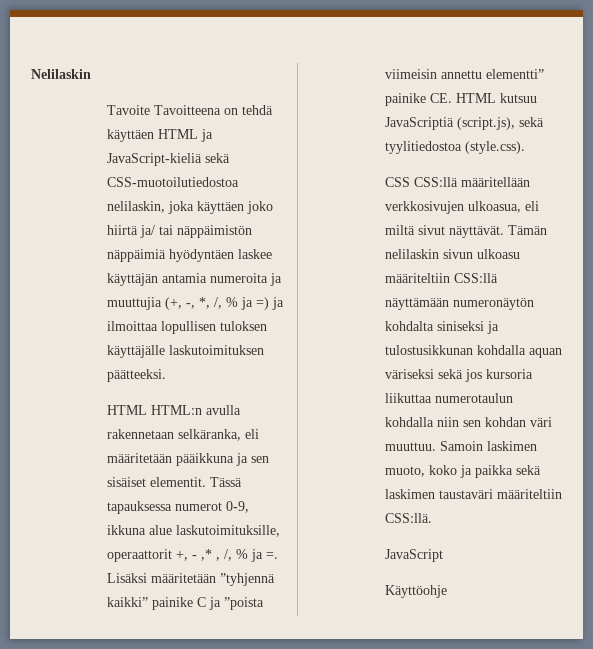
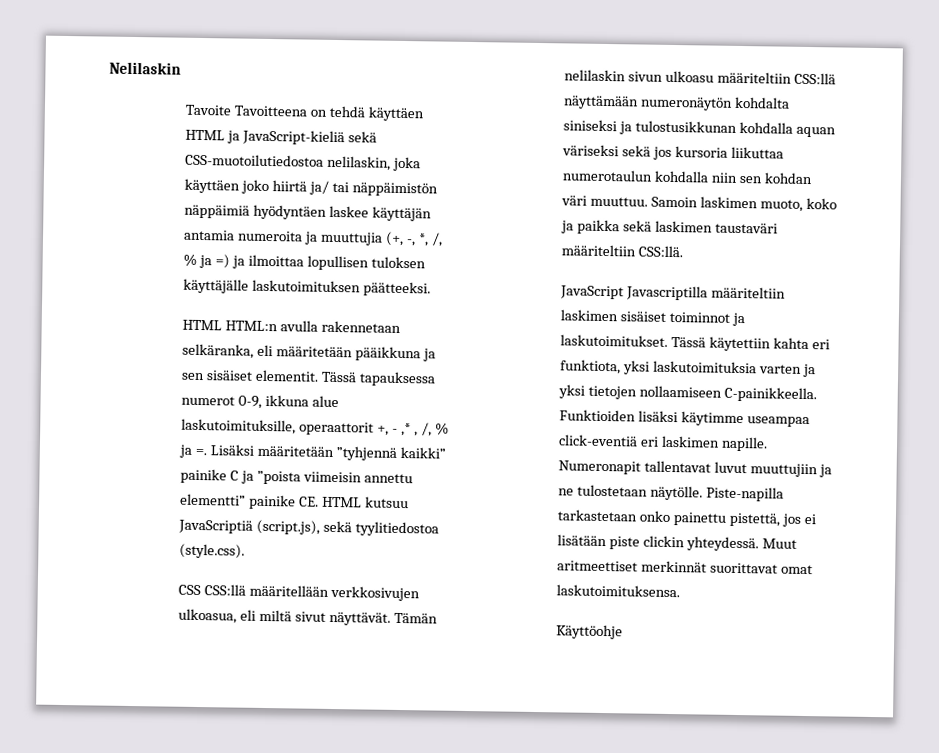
(443, 555) none -> [626,285,787,301] [560,309,746,327] [560,334,831,352] [560,359,817,378] [558,384,818,403] [559,409,811,428] [558,434,769,452] [558,460,833,478] [558,484,785,502] [557,509,816,527] [557,534,798,552] [557,560,814,575] [556,584,681,598] Javascriptilla määriteltiin laskimen sisäiset toiminnot ja laskutoimitukset. Tässä käytettiin kahta eri funktiota, yksi laskutoimituksia varten ja yksi tietojen nollaamiseen C-painikkeella. Funktioiden lisäksi käytimme useampaa click-eventiä eri laskimen napille. Numeronapit tallentavat luvut muuttujiin ja ne tulostetaan näytölle. Piste-napilla tarkastetaan onko painettu pistettä, jos ei lisätään piste clickin yhteydessä. Muut aritmeettiset merkinnät suorittavat omat laskutoimituksensa.

